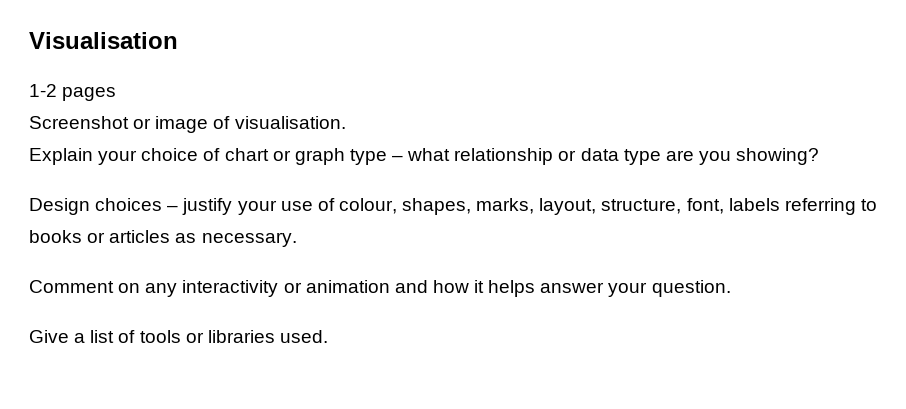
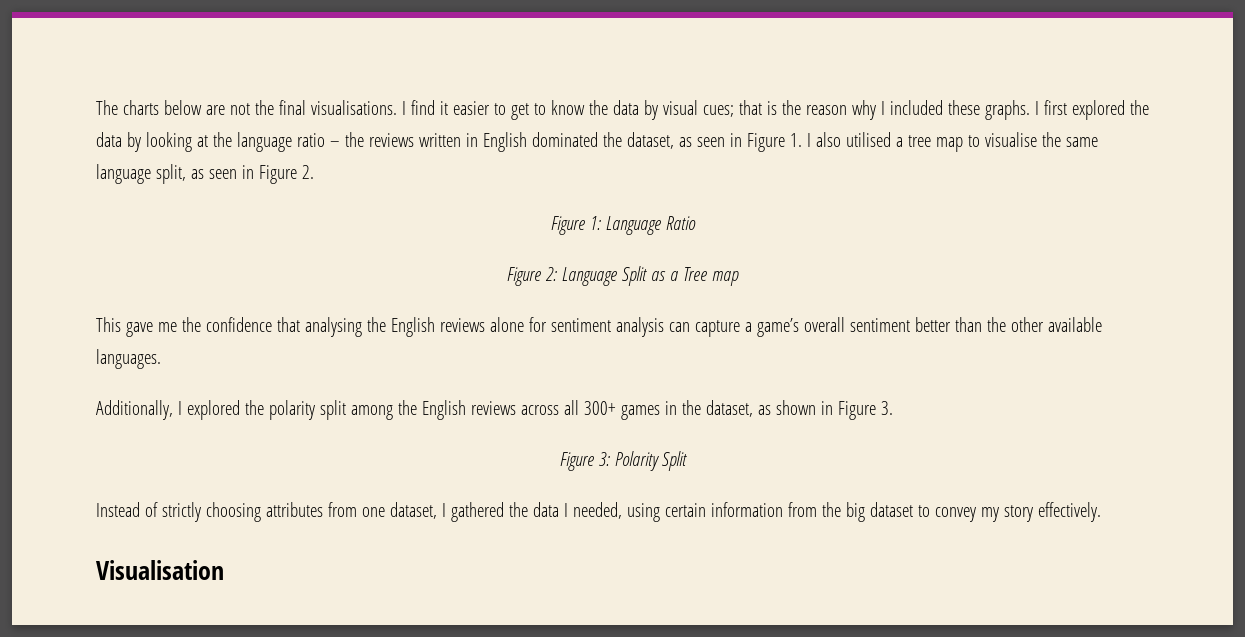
[29,32,178,49] [29,84,117,101] [29,116,346,133] [29,148,820,165] [29,198,877,215] [29,230,297,247] [29,280,731,297] [29,330,328,343] Visualisation // 1-2 pages // Screenshot or image of visualisation. // Explain your choice of chart or graph type – what relationship or data type are you showing? // Design choices – justify your use of colour, shapes, marks, layout, structure, font, labels referring to books or articles as necessary. // Comment on any interactivity or animation and how it helps answer your question. // Give a list of tools or libraries used. -> [96,100,1149,120] [96,132,1098,152] [96,164,314,184] [550,216,696,235] [506,266,740,286] [96,317,1102,337] [96,349,161,369] [96,400,893,420] [559,451,687,471] [96,502,1101,522] [96,560,224,580] The charts below are not the final visualisations. I find it easier to get to know the data by visual cues; that is the reason why I included these graphs. I first explored the data by looking at the language ratio – the reviews written in English dominated the dataset, as seen in Figure 1. I also utilised a tree map to visualise the same language split, as seen in Figure 2. // Figure 1: Language Ratio // Figure 2: Language Split as a Tree map // This gave me the confidence that analysing the English reviews alone for sentiment analysis can capture a game’s overall sentiment better than the other available languages. // Additionally, I explored the polarity split among the English reviews across all 300+ games in the dataset, as shown in Figure 3. // Figure 3: Polarity Split // Instead of strictly choosing attributes from one dataset, I gathered the data I needed, using certain information from the big dataset to convey my story effectively. // Visualisation

